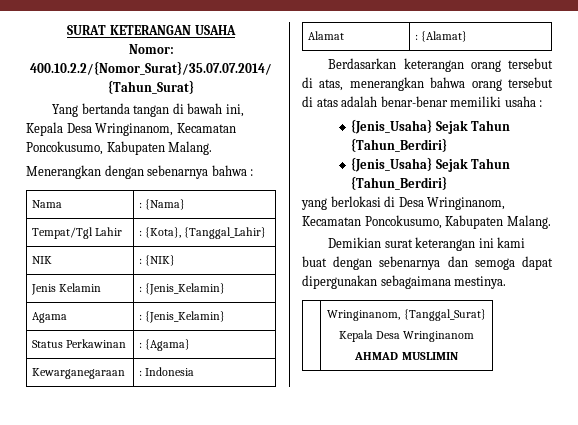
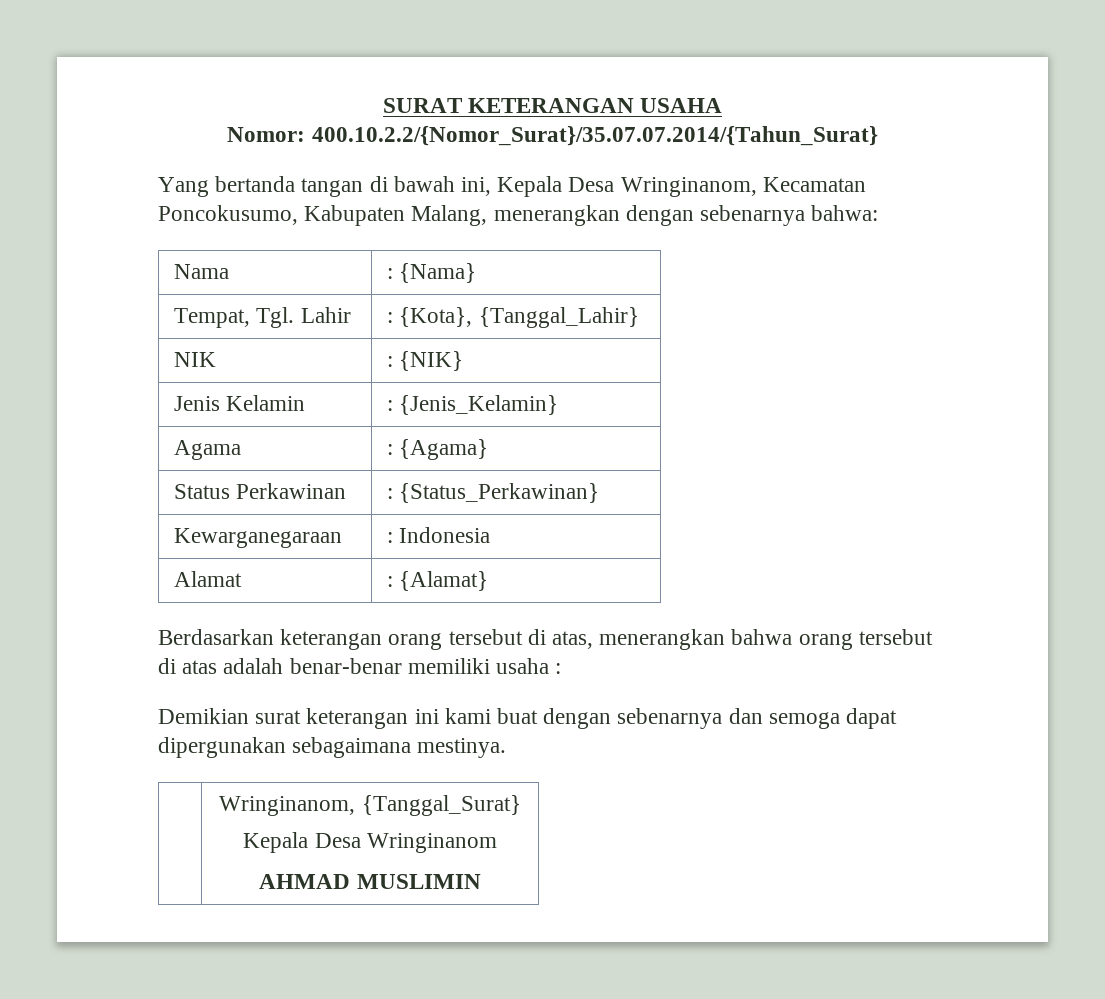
[168,141,213,155] [26,165,254,179] Malang. // Menerangkan dengan sebenarnya bahwa : -> [411,205,879,226] Malang, menerangkan dengan sebenarnya bahwa:
[31,227,93,239] Tempat/Tgl -> [174,307,295,328] Tempat, Tgl.
[145,311,226,323] {Jenis_Kelamin} -> [399,439,489,460] {Agama}
[145,339,191,351] {Agama} -> [399,483,600,503] {Status_Perkawinan}
[351,119,511,134] [351,138,448,152] [351,157,511,172] [351,176,448,190] [301,196,506,210] [302,215,551,229] // {Jenis_Usaha} Sejak Tahun {Tahun_Berdiri} // {Jenis_Usaha} Sejak Tahun {Tahun_Berdiri} // yang berlokasi di Desa Wringinanom, Kecamatan Poncokusumo, Kabupaten Malang. -> (562, 668) none

